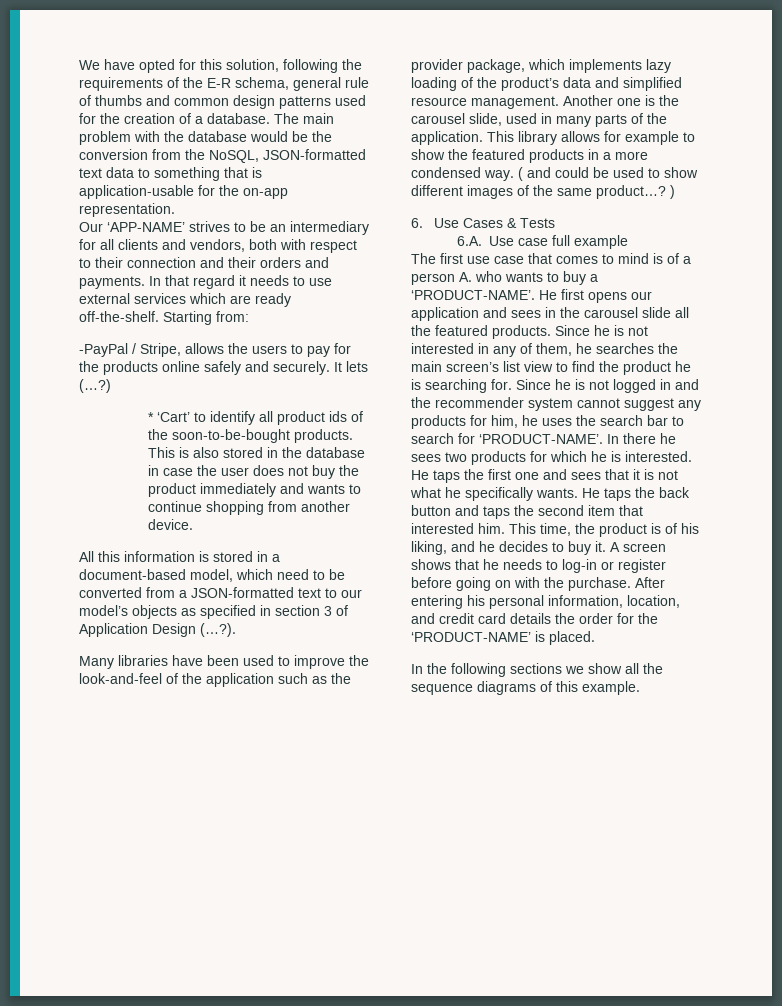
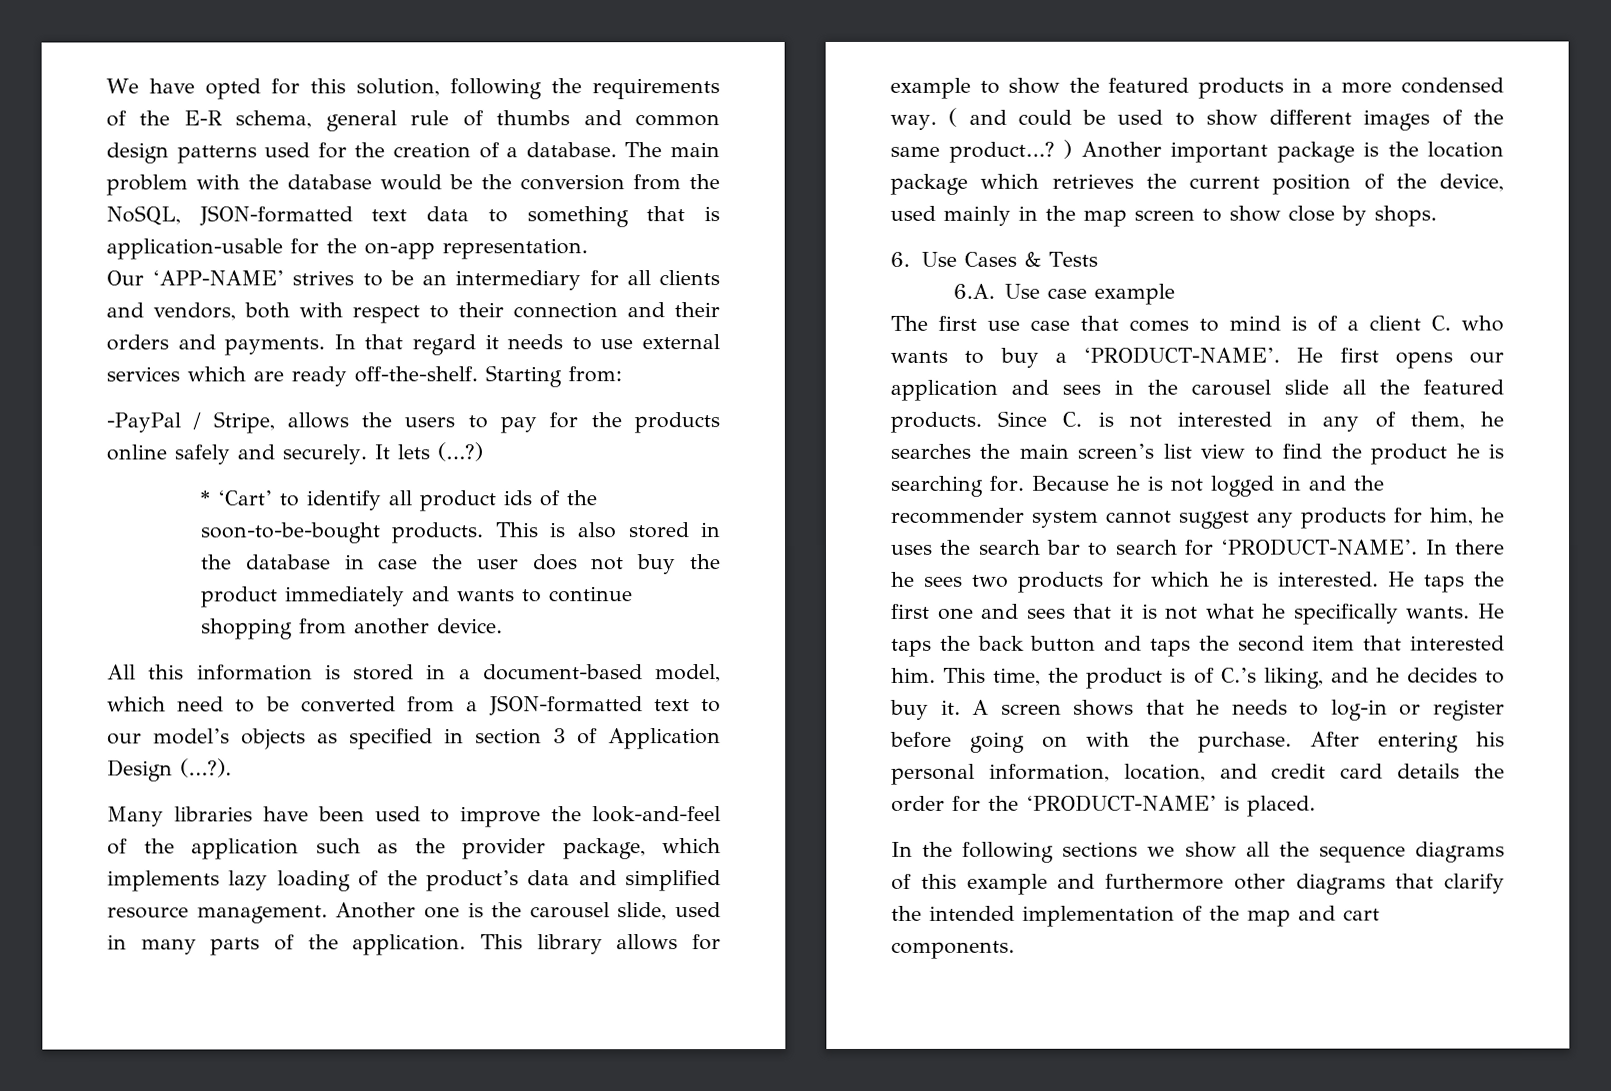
(675, 192) none -> [1080,141,1504,163] [890,173,1504,195] [890,205,1437,227] Another important package is the location package which retrieves the current position of the device, used mainly in the map screen to show close by shops.
[552,235,571,246] full -> (1088, 293) none
[411,272,472,285] person A. -> [1369,315,1451,331] client C.
[594,325,610,336] he -> [1062,411,1083,427] C.
[516,379,551,390] Since -> [1030,475,1109,491] Because
[681,523,699,534] his -> [1220,667,1257,683] C.’s
[582,681,640,695] example. -> [966,873,1505,895] [891,905,1380,927] [891,940,1015,959] example and furthermore other diagrams that clarify the intended implementation of the map and cart components.

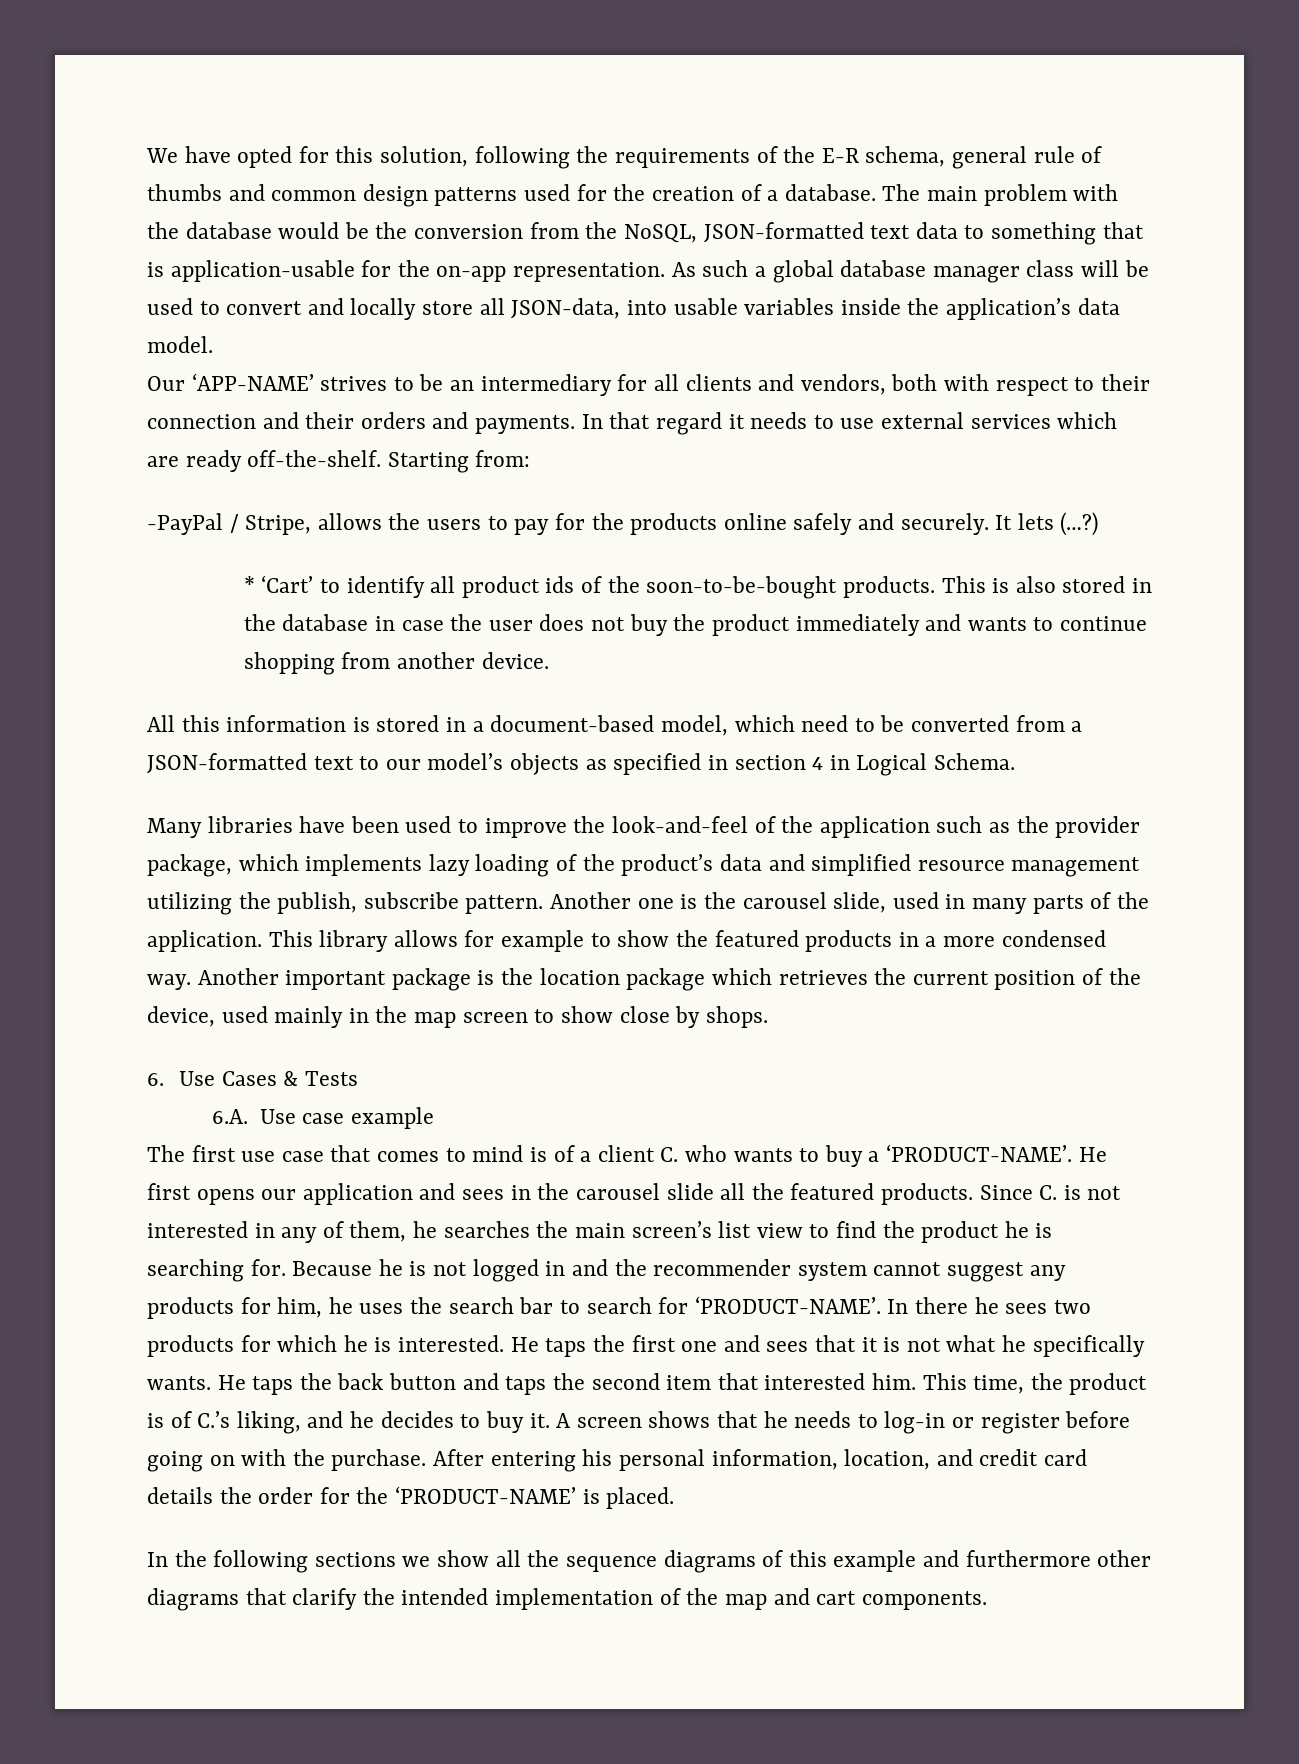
(588, 249) none -> [671,260,1149,283] [147,298,1120,320] [147,336,213,353] As such a global database manager class will be used to convert and locally store all JSON-data, into usable variables inside the application’s data model.
[553,728,721,750] [107,758,232,782] 3 of Application Design (…?). -> [812,753,1015,776] 4 in Logical Schema.
[196,905,328,924] management. -> [1011,857,1141,877] [147,892,544,915] management utilizing the publish, subscribe pattern.
[948,107,1504,131] [890,139,1072,163] ( and could be used to show different images of the same product…? ) -> (191, 982) none

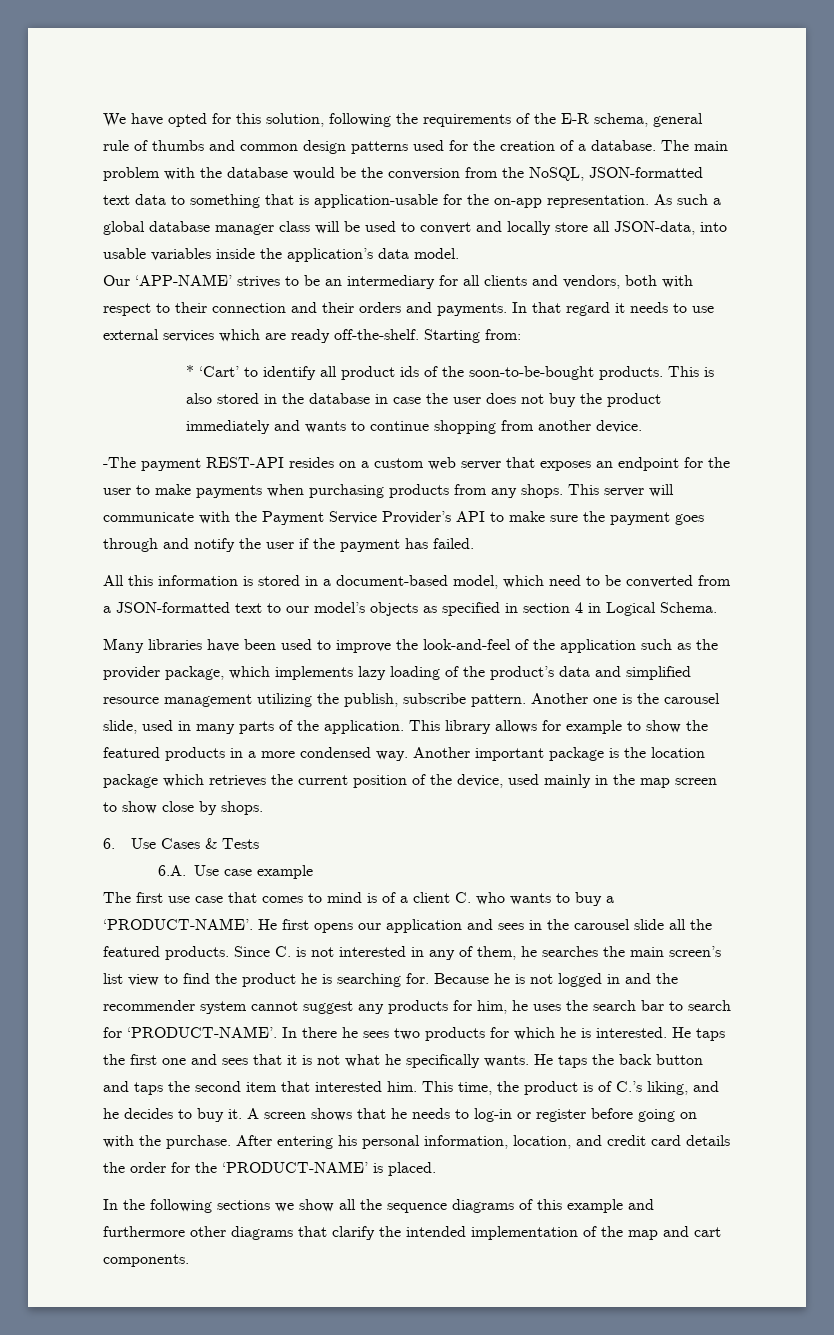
[147,512,1099,536] // -PayPal / Stripe, allows the users to pay for the products online safely and securely. It lets (…?) -> (521, 334) none
(549, 660) none -> [103,457,730,471] [103,484,674,498] [103,511,704,525] [103,538,474,552] // -The payment REST-API resides on a custom web server that exposes an endpoint for the user to make payments when purchasing products from any shops. This server will communicate with the Payment Service Provider’s API to make sure the payment goes through and notify the user if the payment has failed.

